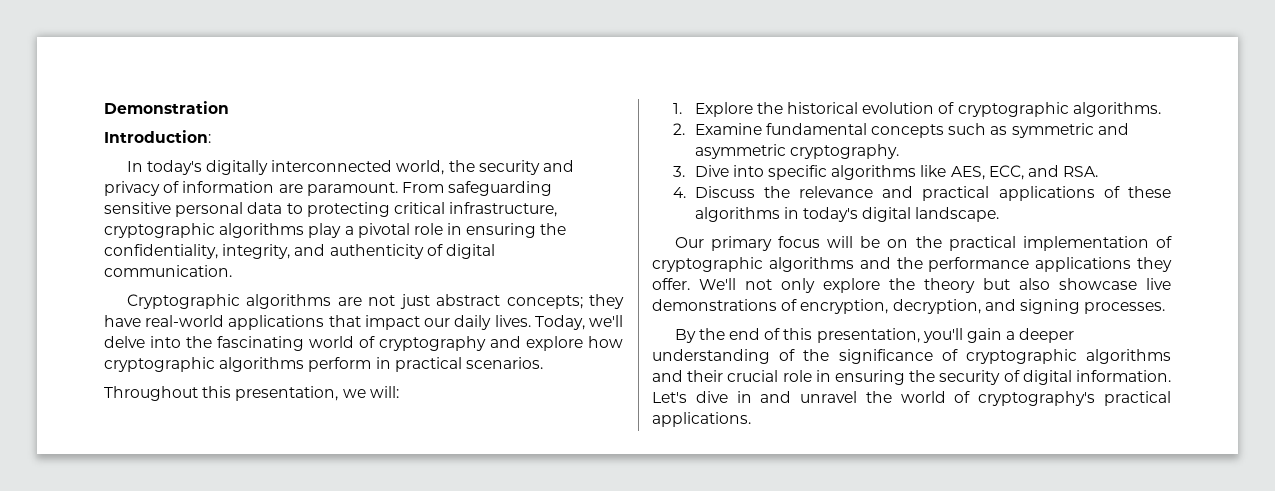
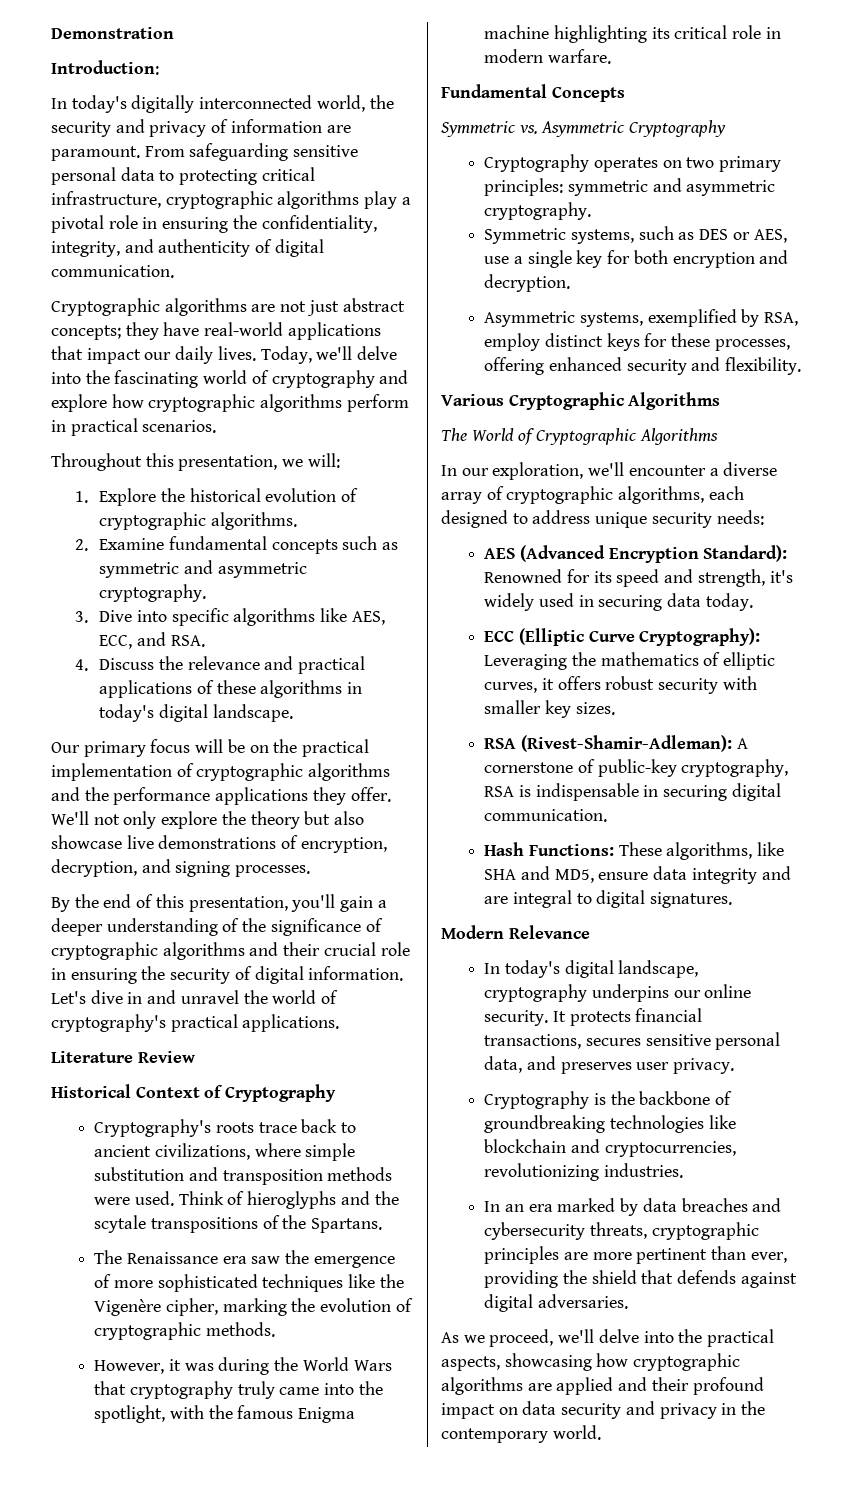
(751, 419) none -> [51,1051,195,1063] [51,1084,337,1102] [94,1119,357,1137] [94,1143,356,1161] [94,1167,393,1185] [94,1191,399,1209] [94,1215,383,1233] [94,1250,395,1268] [94,1274,404,1292] [94,1298,413,1316] [94,1322,276,1340] [94,1357,392,1375] [94,1381,383,1399] [94,1405,356,1423] [484,25,781,43] [484,49,612,64] [441,84,625,102] [441,120,727,137] [484,154,782,172] [484,178,776,196] [484,202,592,220] [484,226,787,244] [484,250,789,268] [484,274,571,292] [484,309,799,327] [484,333,790,351] [484,357,802,375] [441,392,721,410] [441,428,718,445] [441,462,778,480] [441,486,744,504] [441,510,764,528] [484,545,788,563] [484,569,793,587] [484,593,753,611] [484,628,761,646] [484,652,776,670] [484,676,757,694] [484,700,615,718] [484,735,748,752] [484,759,789,777] [484,783,781,801] [484,809,608,822] [484,842,785,860] [484,866,791,884] [484,890,733,908] [441,925,590,939] [484,960,699,978] [484,984,752,1002] [484,1008,703,1026] [484,1032,781,1050] [484,1056,735,1074] [484,1091,733,1109] [484,1115,736,1133] [484,1139,736,1157] [484,1163,684,1181] [484,1198,782,1216] [484,1222,759,1240] [484,1246,787,1264] [484,1270,797,1288] [484,1294,629,1312] [441,1329,775,1347] [441,1353,741,1371] [441,1377,764,1395] [441,1401,766,1419] [441,1425,601,1443] // Literature Review // Historical Context of Cryptography // Cryptography's roots trace back to ancient civilizations, where simple substitution and transposition methods were used. Think of hieroglyphs and the scytale transpositions of the Spartans. // The Renaissance era saw the emergence of more sophisticated techniques like the Vigenère cipher, marking the evolution of cryptographic methods. // However, it was during the World Wars that cryptography truly came into the spotlight, with the famous Enigma machine highlighting its critical role in modern warfare. // Fundamental Concepts // Symmetric vs. Asymmetric Cryptography // Cryptography operates on two primary principles: symmetric and asymmetric cryptography. // Symmetric systems, such as DES or AES, use a single key for both encryption and decryption. // Asymmetric systems, exemplified by RSA, employ distinct keys for these processes, offering enhanced security and flexibility. // Various Cryptographic Algorithms // The World of Cryptographic Algorithms // In our exploration, we'll encounter a diverse array of cryptographic algorithms, each designed to address unique security needs: // AES (Advanced Encryption Standard): Renowned for its speed and strength, it's widely used in securing data today. // ECC (Elliptic Curve Cryptography): Leveraging the mathematics of elliptic curves, it offers robust security with smaller key sizes. // RSA (Rivest-Shamir-Adleman): A cornerstone of public-key cryptography, RSA is indispensable in securing digital communication. // Hash Functions: These algorithms, like SHA and MD5, ensure data integrity and are integral to digital signatures. // Modern Relevance // In today's digital landscape, cryptography underpins our online security. It protects financial transactions, secures sensitive personal data, and preserves user privacy. // Cryptography is the backbone of groundbreaking technologies like blockchain and cryptocurrencies, revolutionizing industries. // In an era marked by data breaches and cybersecurity threats, cryptographic principles are more pertinent than ever, providing the shield that defends against digital adversaries. // As we proceed, we'll delve into the practical aspects, showcasing how cryptographic algorithms are applied and their profound impact on data security and privacy in the contemporary world.

